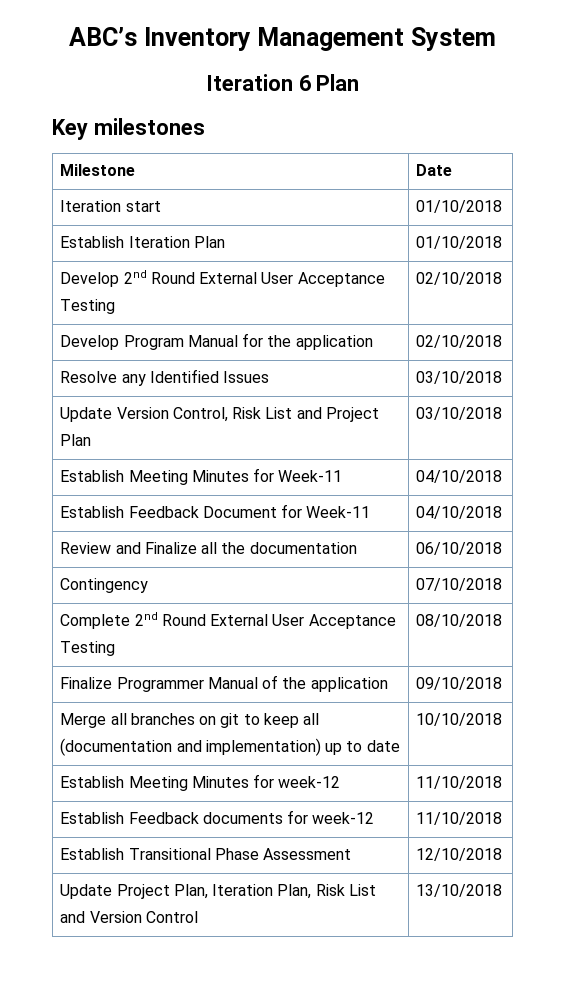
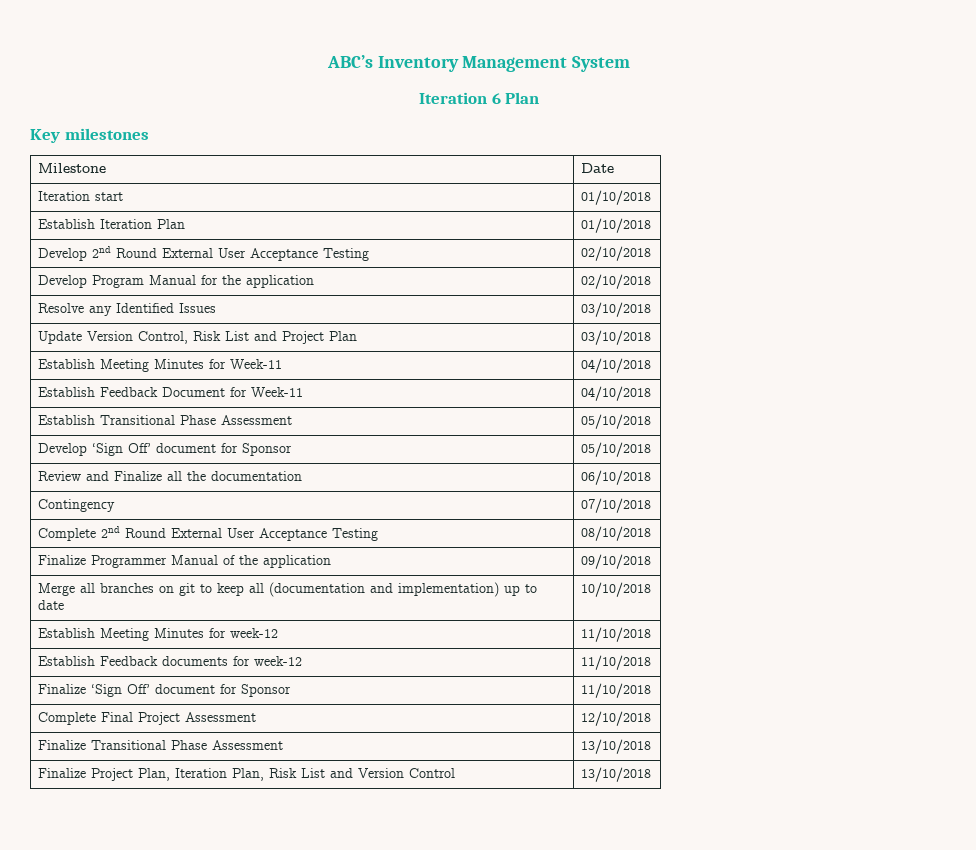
(503, 512) none -> [38,415,293,425] [581,414,652,429] [38,443,293,456] [581,442,652,457] // Establish Transitional Phase Assessment | 05/10/2018 // Develop ‘Sign Off’ document for Sponsor | 05/10/2018
[60,848,352,860] [416,848,503,861] [60,884,113,899] Establish Transitional Phase Assessment | 12/10/2018 // Update -> [38,684,292,697] [581,683,652,698] [38,712,257,725] [581,711,652,726] [38,740,284,750] [581,739,652,754] [38,768,87,778] Finalize ‘Sign Off’ document for Sponsor | 11/10/2018 // Complete Final Project Assessment | 12/10/2018 // Finalize Transitional Phase Assessment | 13/10/2018 // Finalize

